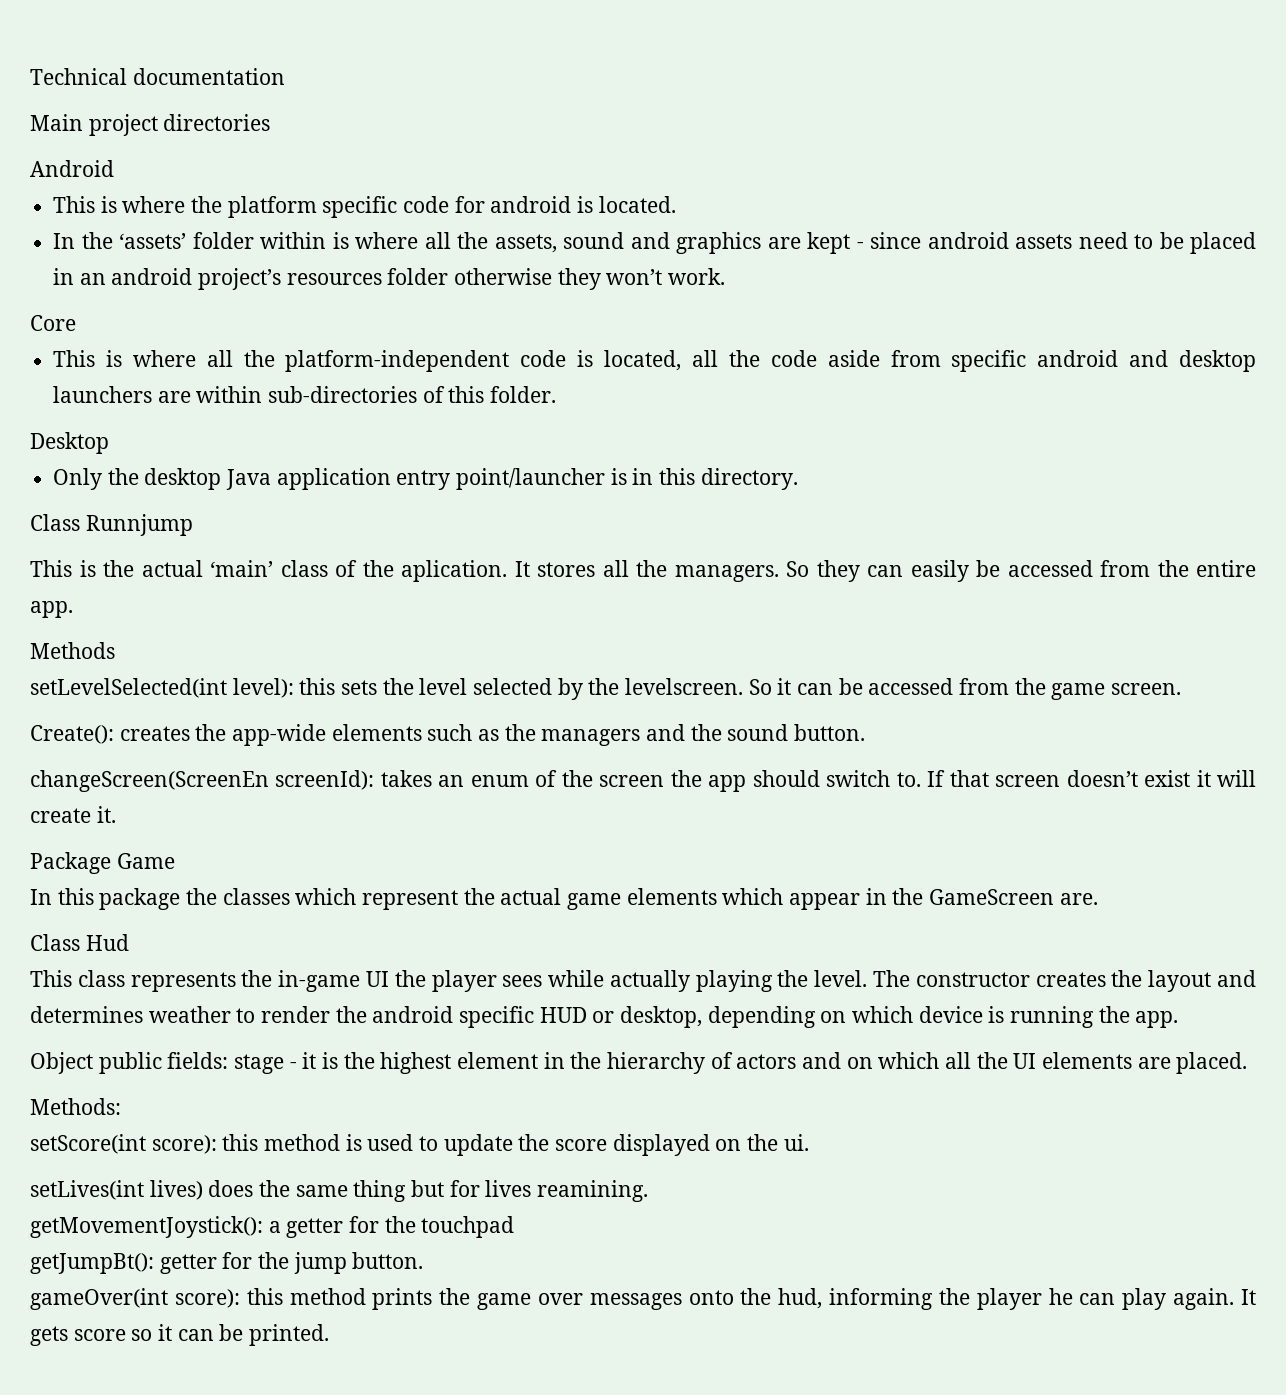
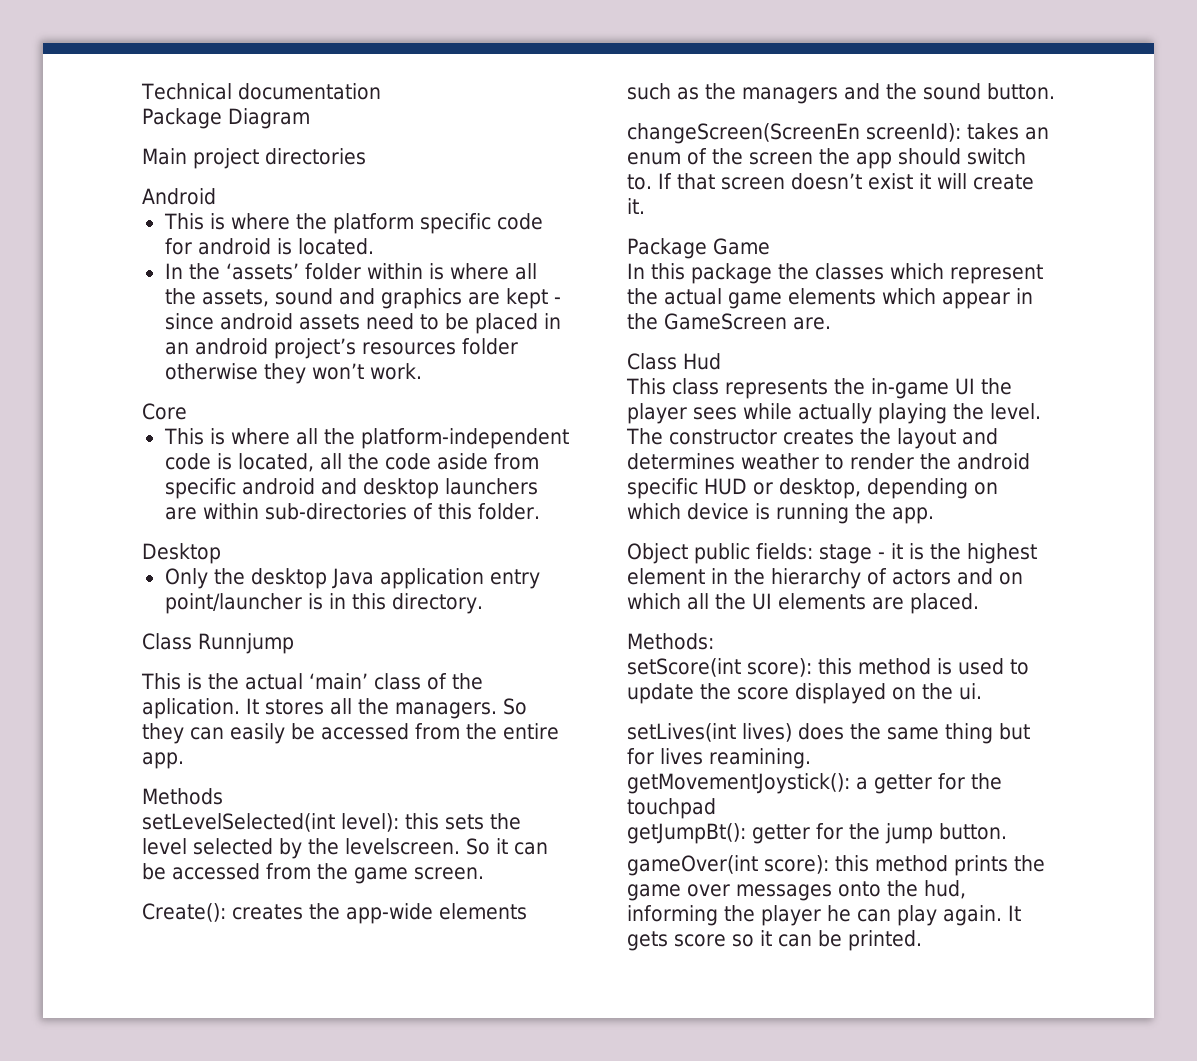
(285, 76) none -> [142,108,310,129] // Package Diagram

